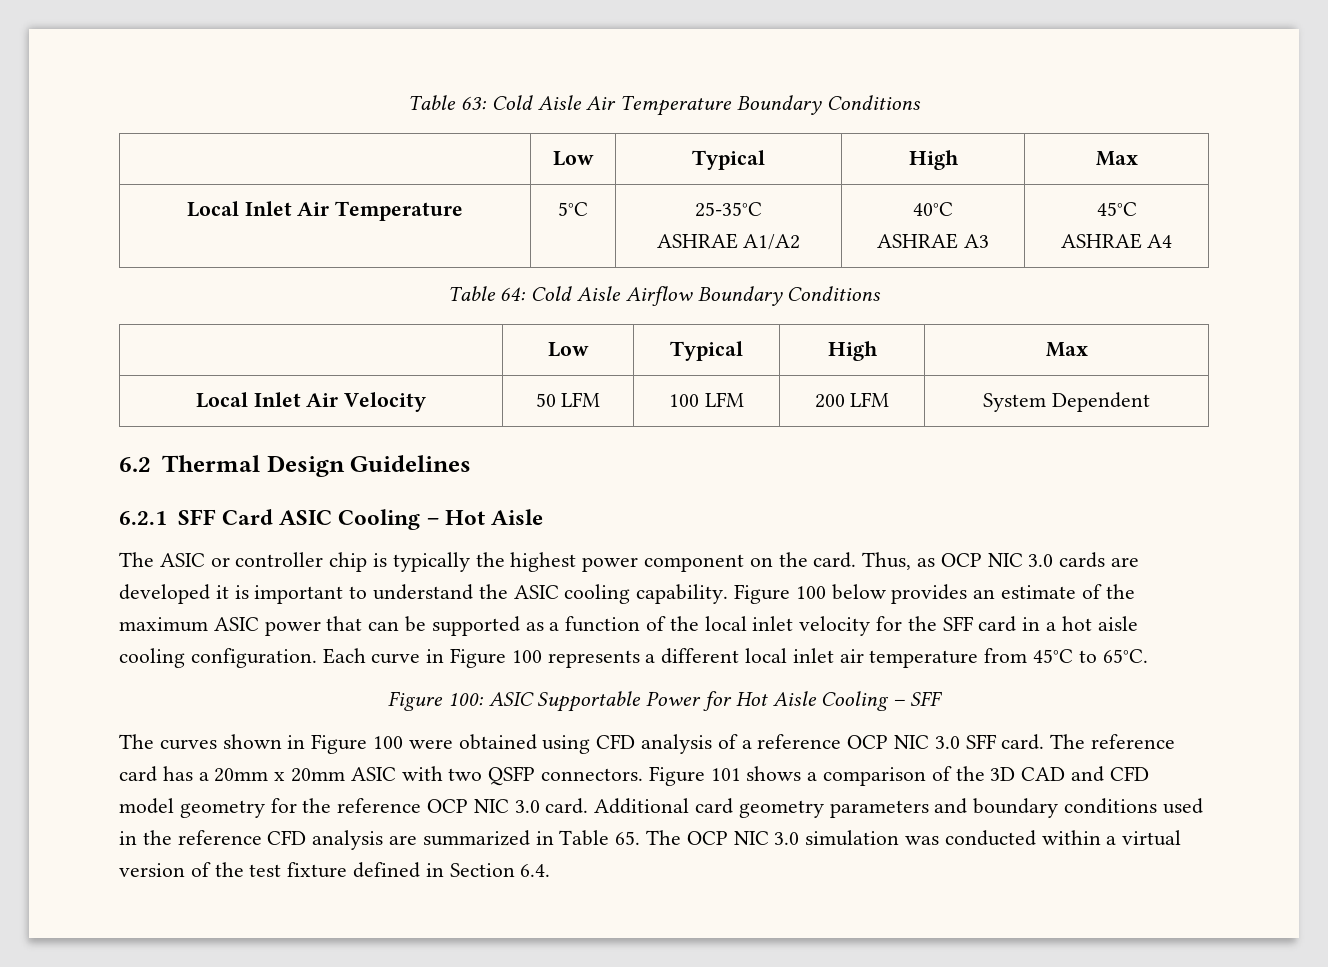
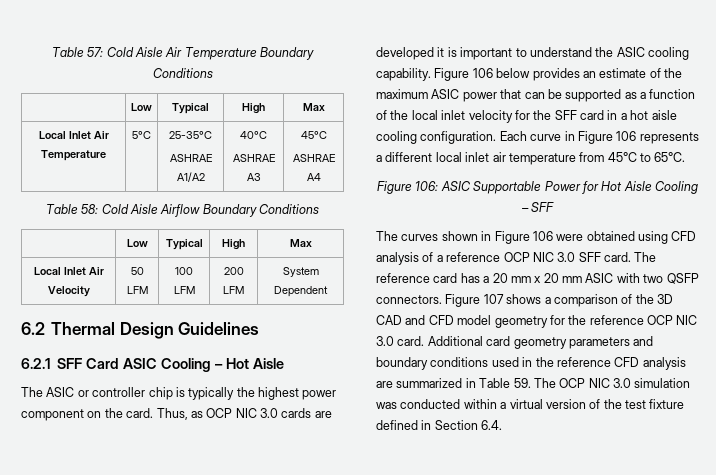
[408,95,487,110] Table 63: -> [51,47,104,57] Table 57:
[500,287,527,301] 64: -> [81,204,99,214] 58:
[795,586,826,599] 100 -> [472,68,493,78] 106
[511,650,542,663] 100 -> [616,131,637,141] 106
[447,692,484,706] 100: -> [415,181,439,191] 106:
[373,736,404,749] 100 -> [532,231,553,241] 106
[214,768,346,782] 20mm x 20mm -> [492,273,582,283] 20 mm x 20 mm
[710,768,741,781] 101 -> [483,294,504,304] 107
[615,831,641,845] 65. -> [513,378,531,388] 59.

